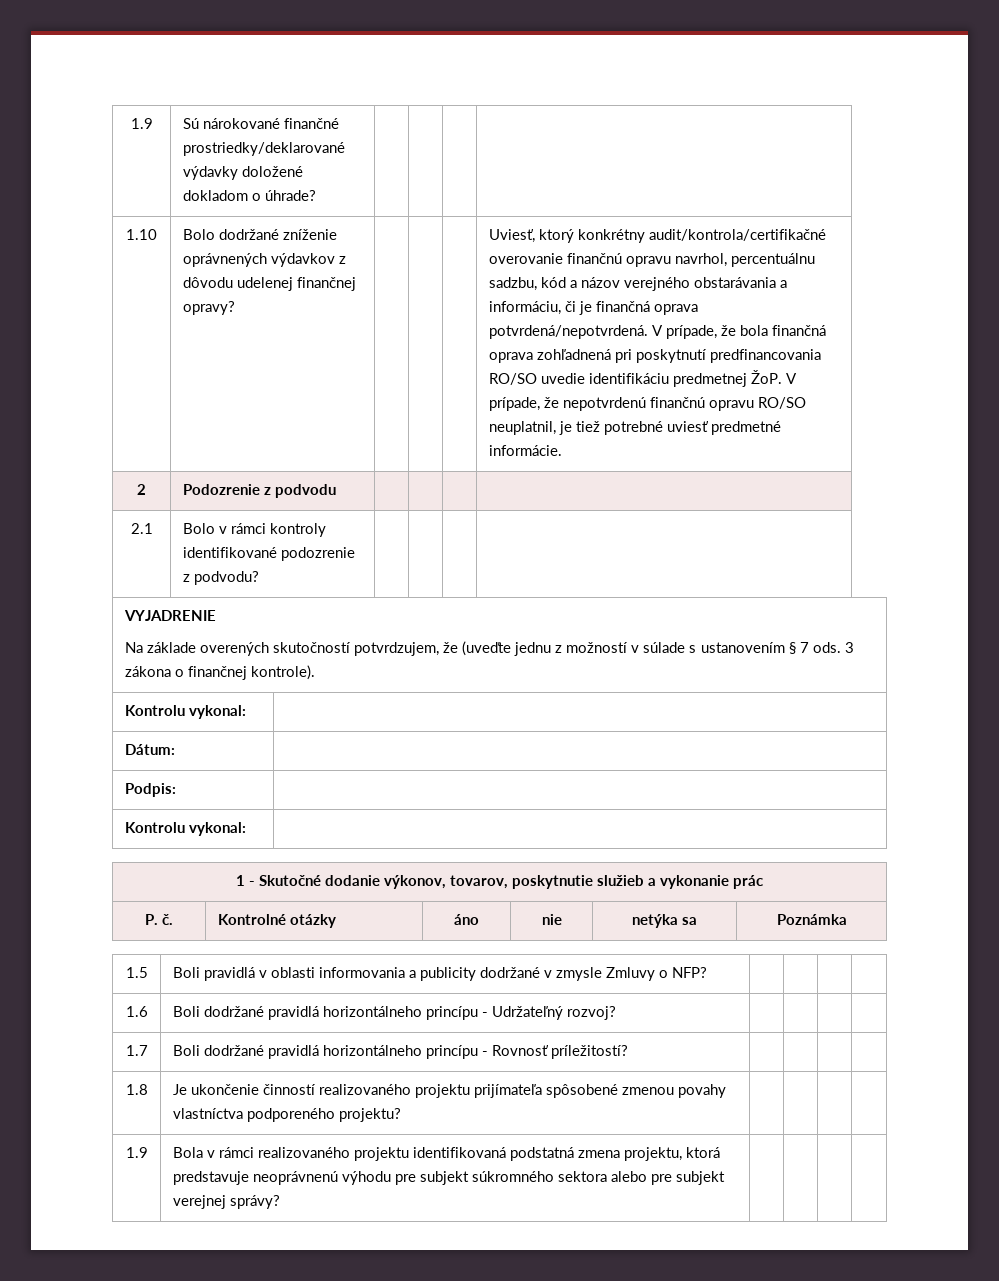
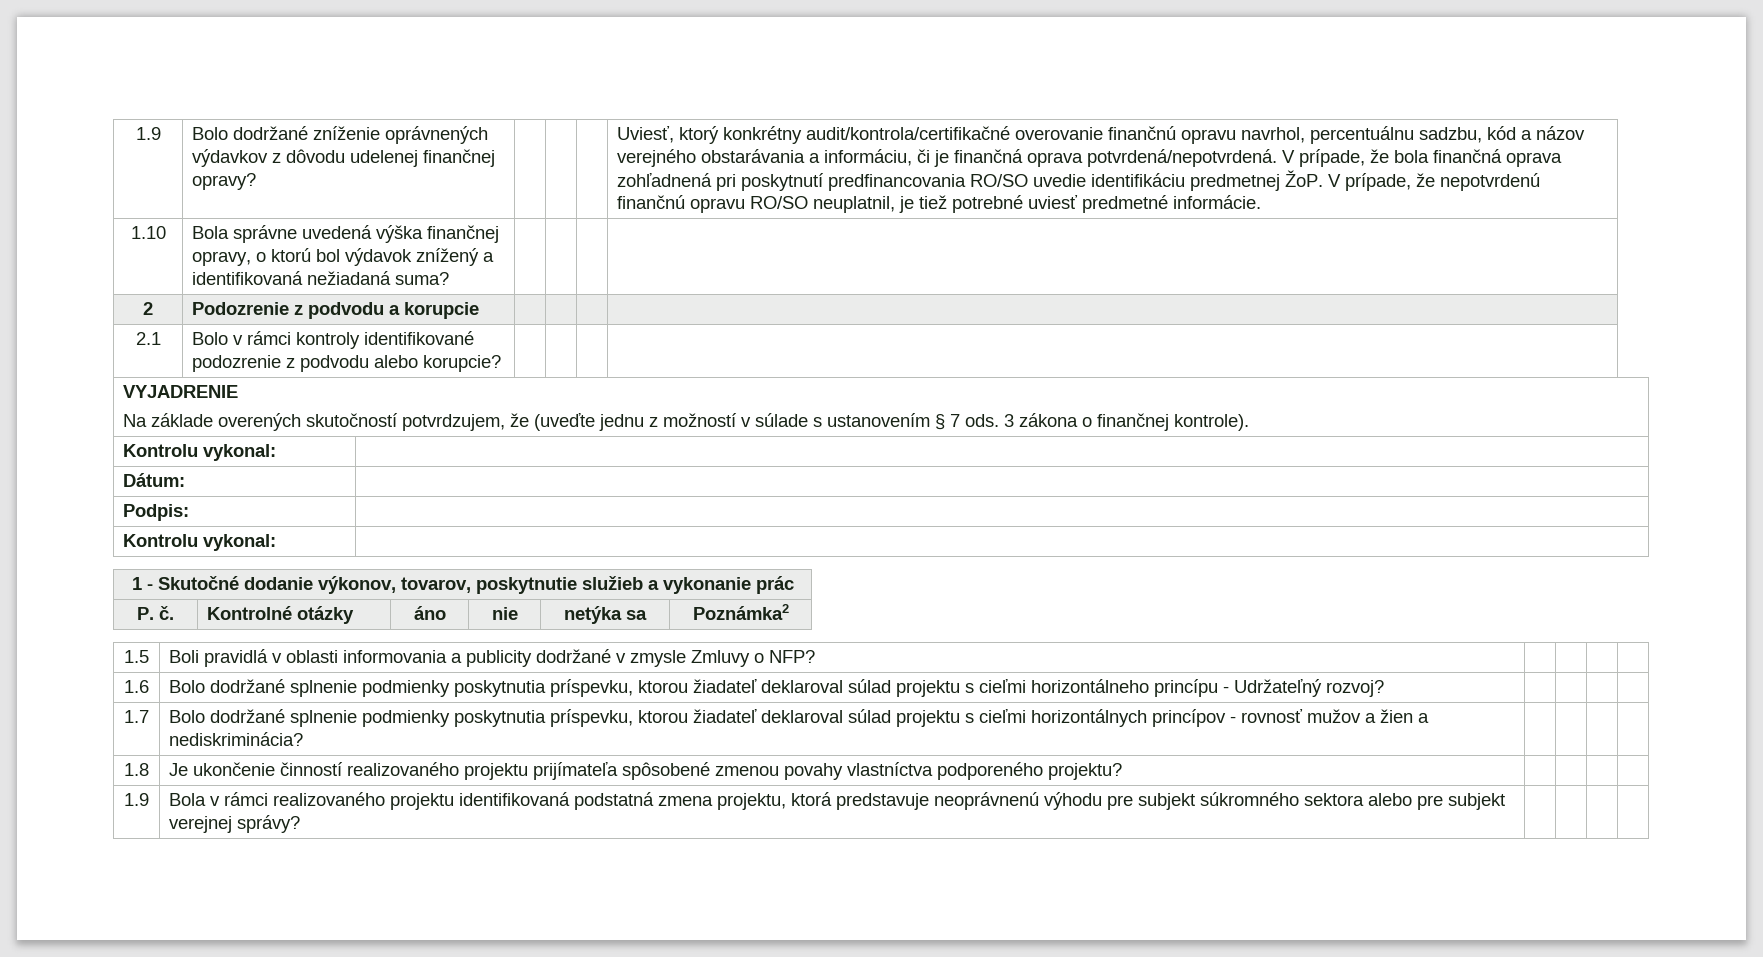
[130,118,153,129] [182,118,339,129] [182,142,345,156] [182,166,303,180] [182,190,316,201] [126,229,157,240] 1.9 | Sú nárokované finančné prostriedky/deklarované výdavky doložené dokladom o úhrade? | | | | // 1.10 -> [135,127,161,140] 1.9
(562, 450) none -> [130,226,166,239] [192,225,500,243] [192,248,495,266] [192,271,450,285] // 1.10 | Bola správne uvedená výška finančnej opravy, o ktorú bol výdavok znížený a identifikovaná nežiadaná suma? | | | |
(336, 491) none -> [389,302,480,319] a korupcie
[193,571,259,585] podvodu? -> [300,355,502,372] podvodu alebo korupcie?
[776,914,847,925] Poznámka -> [692,604,789,620] Poznámka2
[172,1006,319,1020] Boli dodržané pravidlá -> [169,679,1027,697] Bolo dodržané splnenie podmienky poskytnutia príspevku, ktorou žiadateľ deklaroval súlad projektu s cieľmi
[172,1045,629,1059] Boli dodržané pravidlá horizontálneho princípu - Rovnosť príležitostí? -> [169,709,1430,727] [169,732,304,746] Bolo dodržané splnenie podmienky poskytnutia príspevku, ktorou žiadateľ deklaroval súlad projektu s cieľmi horizontálnych princípov - rovnosť mužov a žien a nediskriminácia?

